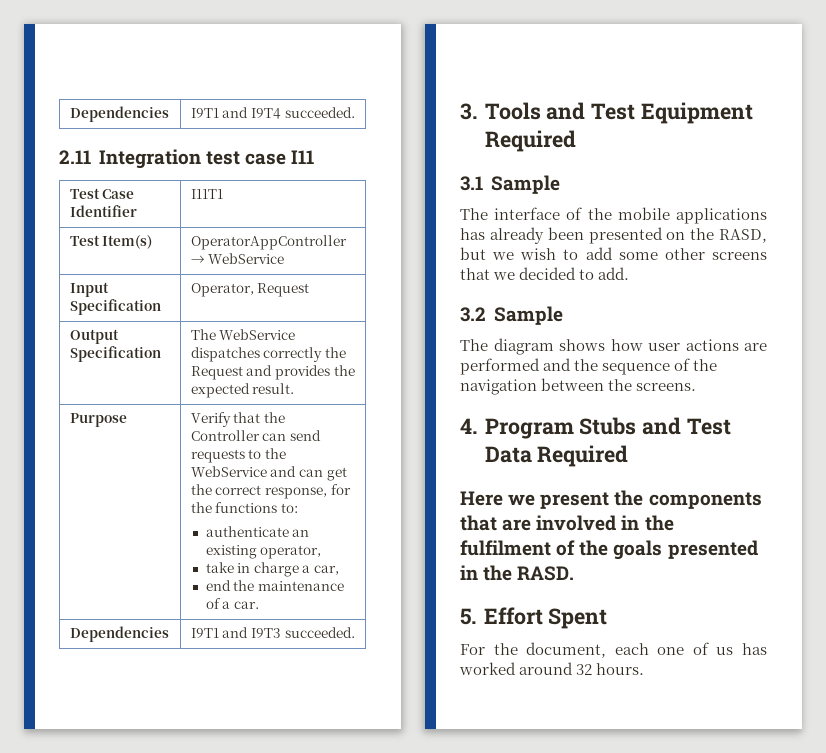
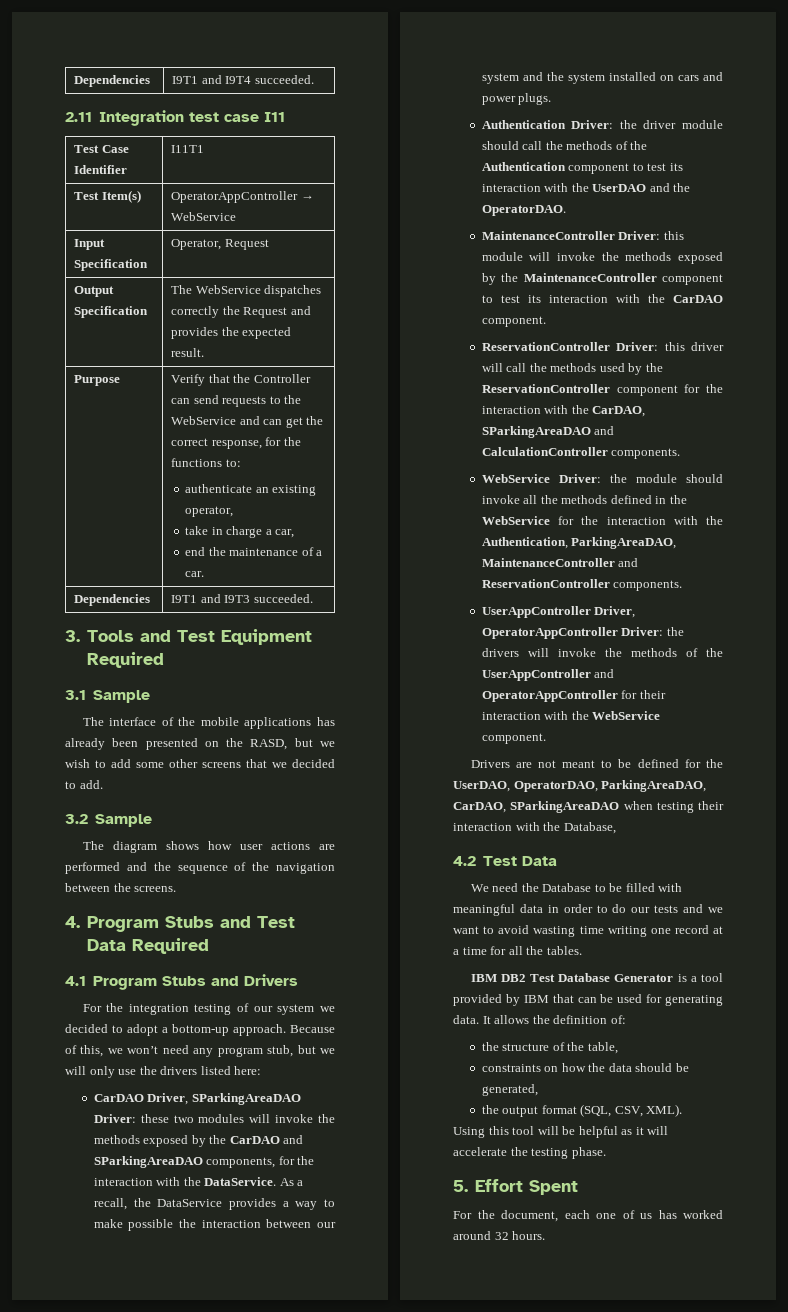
[460,490,762,509] [460,515,674,531] [460,540,758,560] [460,565,575,581] Here we present the components that are involved in the fulfilment of the goals presented in the RASD. -> [65,974,298,990] [82,1003,336,1015] [65,1024,335,1036] [65,1045,335,1057] [65,1066,262,1078] [93,1093,301,1105] [93,1114,335,1123] [93,1135,304,1147] [93,1156,315,1168] [93,1177,304,1186] [93,1198,335,1210] [93,1219,336,1231] [481,72,723,84] [481,93,552,105] [481,120,723,129] [481,141,648,150] [481,162,683,174] [481,183,691,192] [481,205,566,216] [481,231,684,240] [481,252,723,264] [481,273,723,285] [481,294,723,303] [481,316,546,327] [481,342,724,351] [481,363,663,375] [481,384,723,396] [481,405,646,417] [481,426,615,438] [481,447,681,459] [481,474,723,483] [481,495,687,504] [481,516,723,525] [481,537,677,549] [481,558,639,567] [481,579,683,591] [481,606,636,618] [481,627,684,639] [481,648,723,657] [481,669,615,681] [481,690,666,702] [481,711,661,720] [481,733,546,744] [470,759,723,768] [453,780,707,792] [453,801,724,813] [453,822,616,834] [453,856,557,866] [470,883,683,892] [453,904,723,916] [453,925,723,937] [453,946,582,955] [470,973,723,982] [453,994,723,1006] [453,1015,626,1024] [481,1042,618,1054] [481,1063,689,1072] [481,1084,538,1096] [481,1104,683,1117] [453,1126,669,1138] [453,1147,606,1159] 4.1 Program Stubs and Drivers // For the integration testing of our system we decided to adopt a bottom-up approach. Because of this, we won’t need any program stub, but we will only use the drivers listed here: // CarDAO Driver, SParkingAreaDAO Driver: these two modules will invoke the methods exposed by the CarDAO and SParkingAreaDAO components, for the interaction with the DataService. As a recall, the DataService provides a way to make possible the interaction between our system and the system installed on cars and power plugs. // Authentication Driver: the driver module should call the methods of the Authentication component to test its interaction with the UserDAO and the OperatorDAO. // MaintenanceController Driver: this module will invoke the methods exposed by the MaintenanceController component to test its interaction with the CarDAO component. // ReservationController Driver: this driver will call the methods used by the ReservationController component for the interaction with the CarDAO, SParkingAreaDAO and CalculationController components. // WebService Driver: the module should invoke all the methods defined in the WebService for the interaction with the Authentication, ParkingAreaDAO, MaintenanceController and ReservationController components. // UserAppController Driver, OperatorAppController Driver: the drivers will invoke the methods of the UserAppController and OperatorAppController for their interaction with the WebService component. // Drivers are not meant to be defined for the UserDAO, OperatorDAO, ParkingAreaDAO, CarDAO, SParkingAreaDAO when testing their interaction with the Database, // 4.2 Test Data // We need the Database to be filled with meaningful data in order to do our tests and we want to avoid wasting time writing one record at a time for all the tables. // IBM DB2 Test Database Generator is a tool provided by IBM that can be used for generating data. It allows the definition of: // the structure of the table, // constraints on how the data should be generated, // the output format (SQL, CSV, XML). // Using this tool will be helpful as it will accelerate the testing phase.

